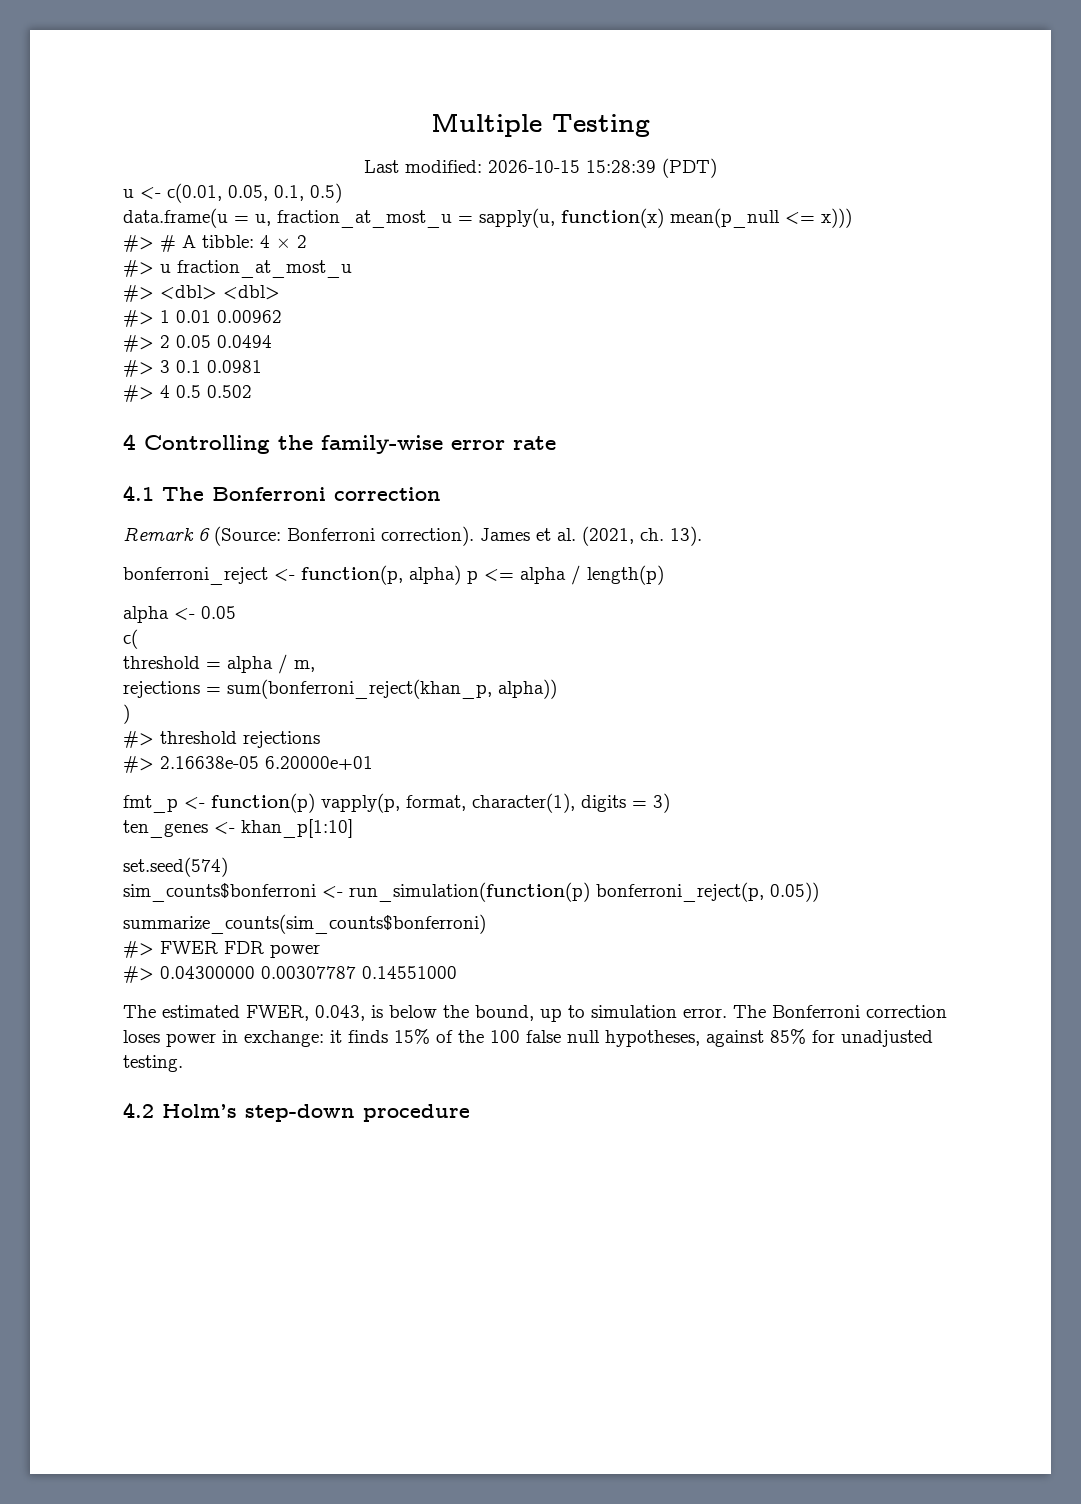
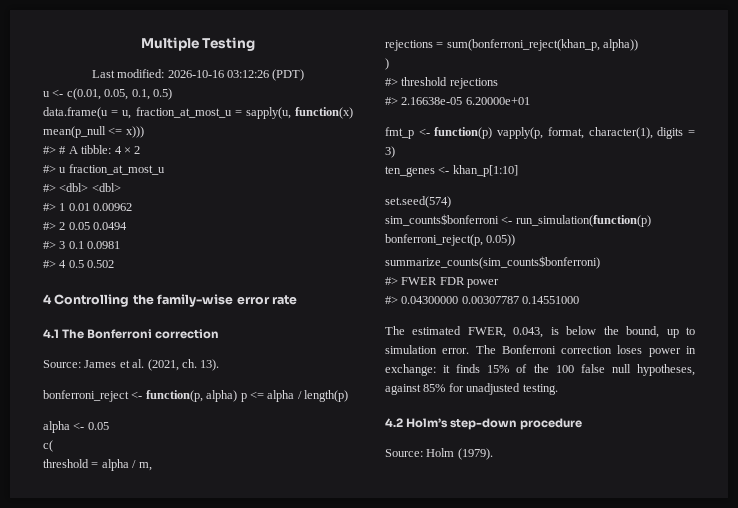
[488,160,656,173] 2026-10-15 15:28:39 -> [167,70,269,78] 2026-10-16 03:12:26
[123,526,474,546] Remark 6 (Source: Bonferroni correction). -> [43,360,81,368] Source:
(470, 1113) none -> [385,448,493,460] // Source: Holm (1979).

